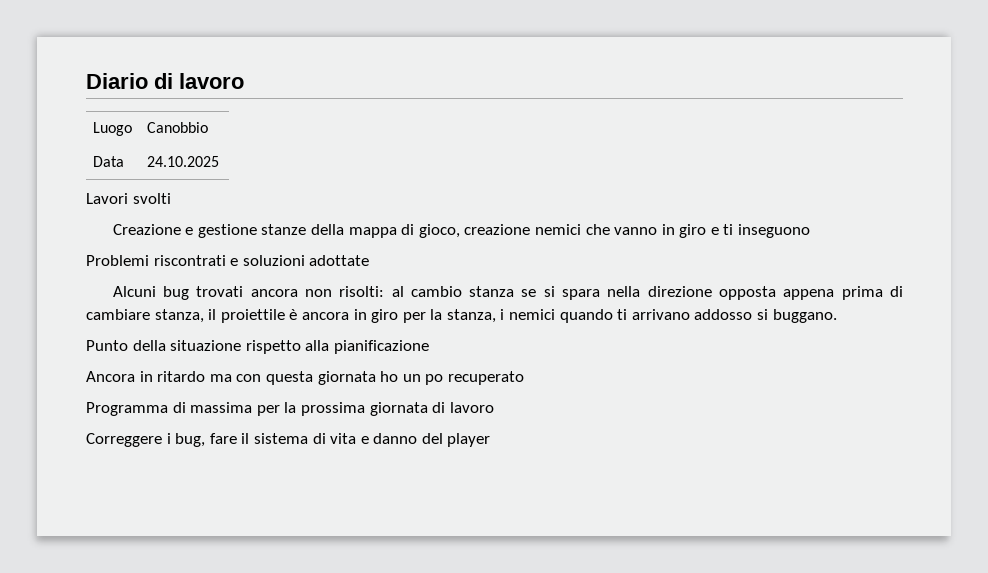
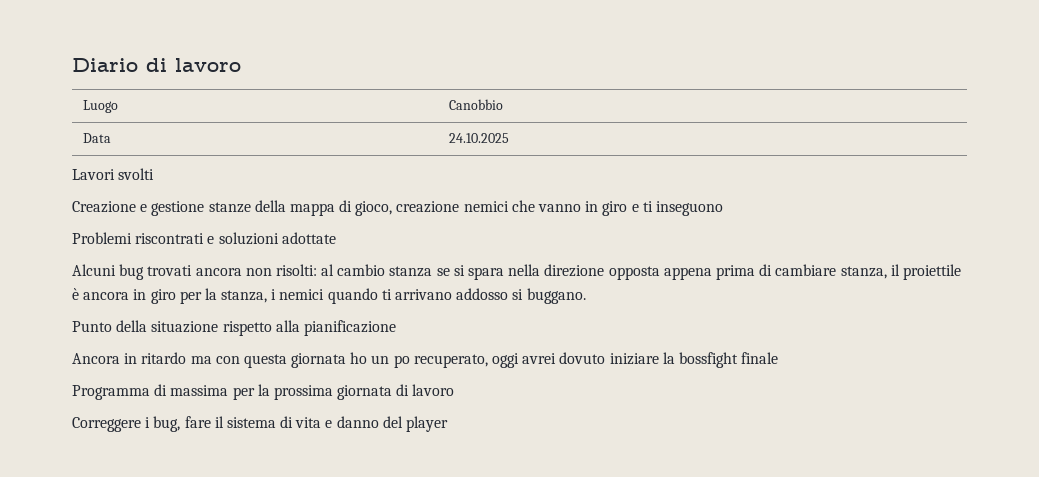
[447,371,524,385] recuperato -> [413,352,779,368] recuperato, oggi avrei dovuto iniziare la bossfight finale

